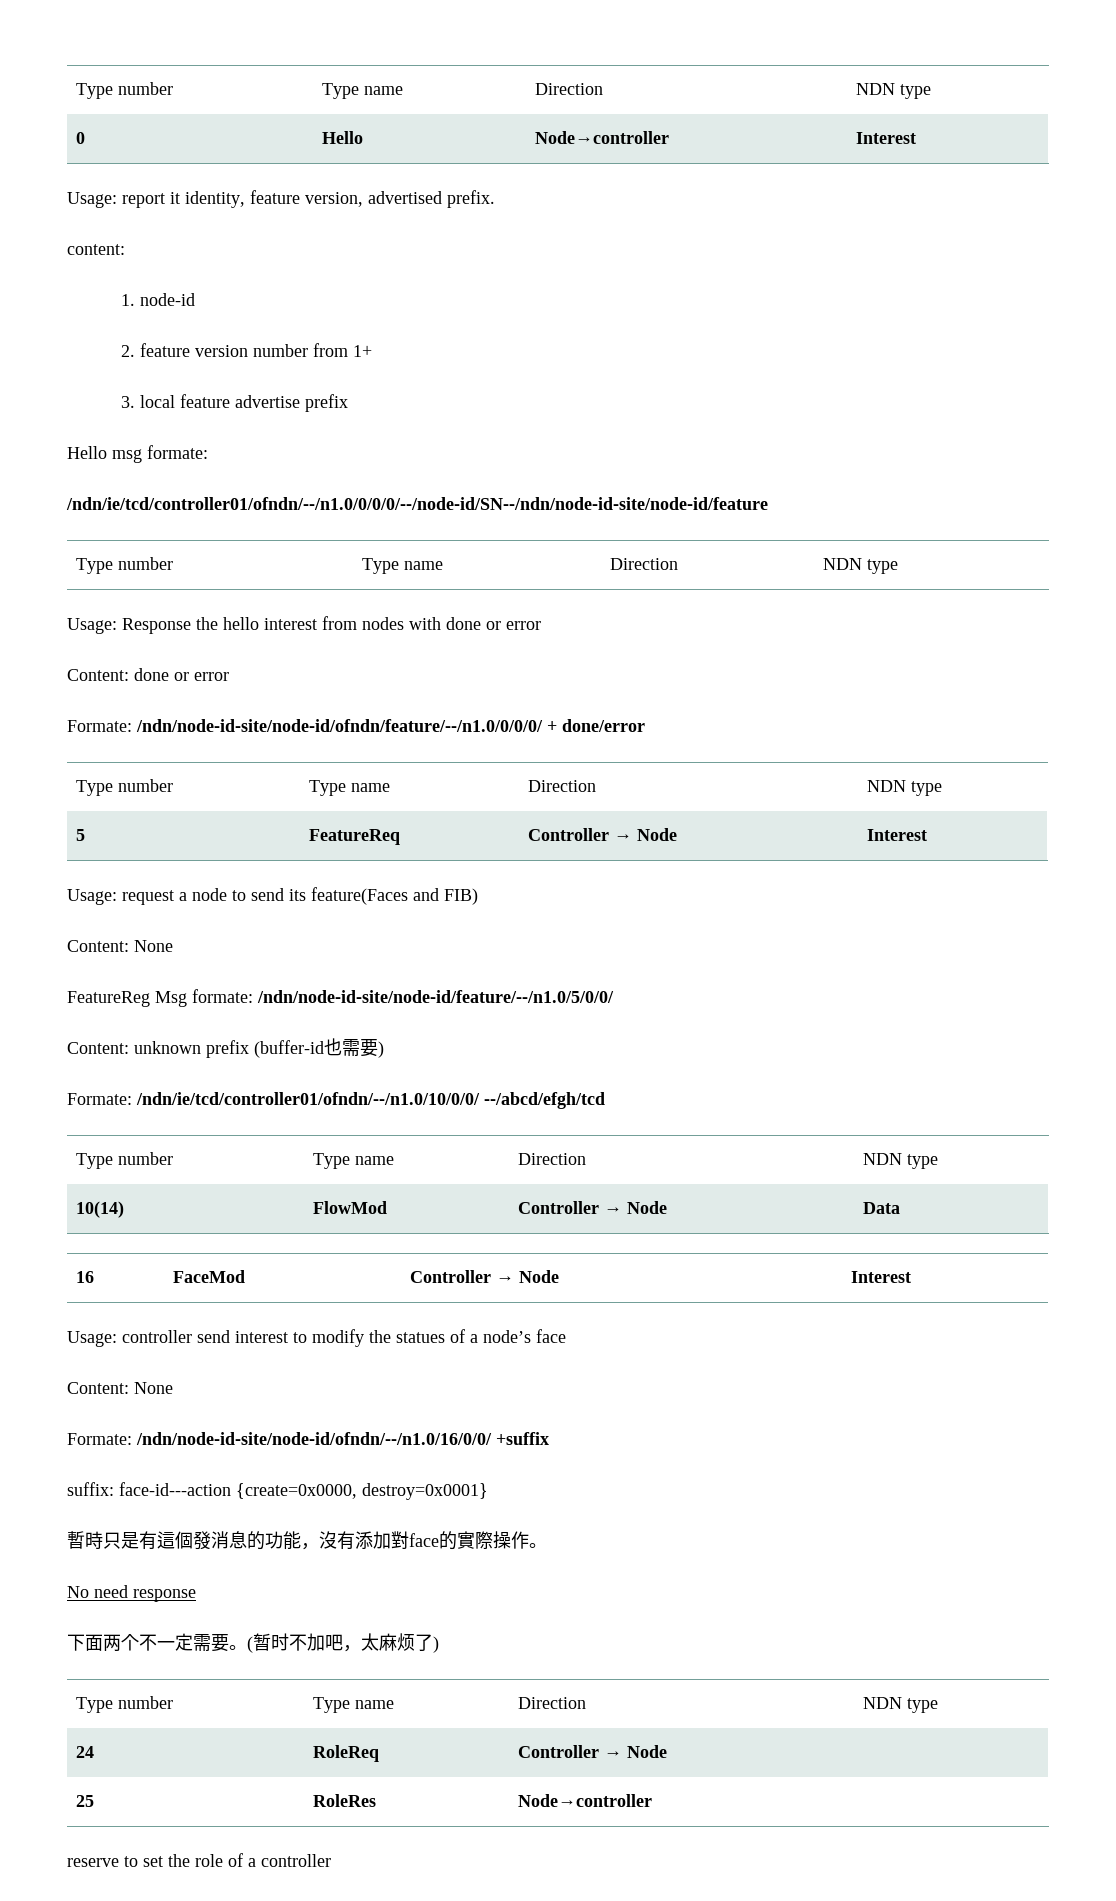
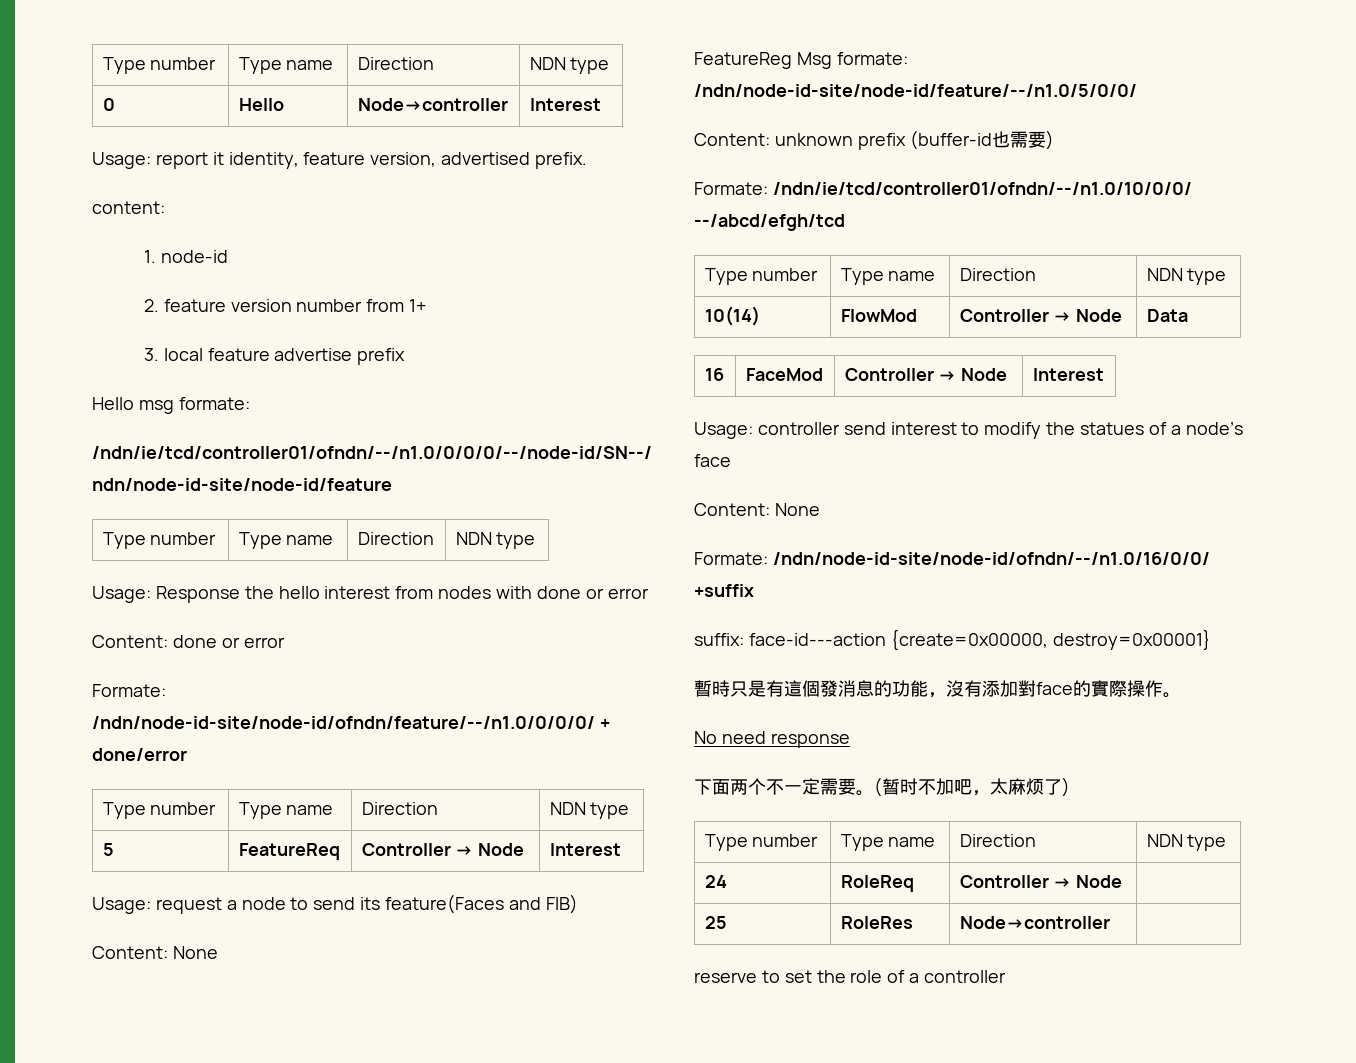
[236,1483,488,1500] {create=0x0000, destroy=0x0001} -> [890,629,1211,650] {create=0x00000, destroy=0x00001}

